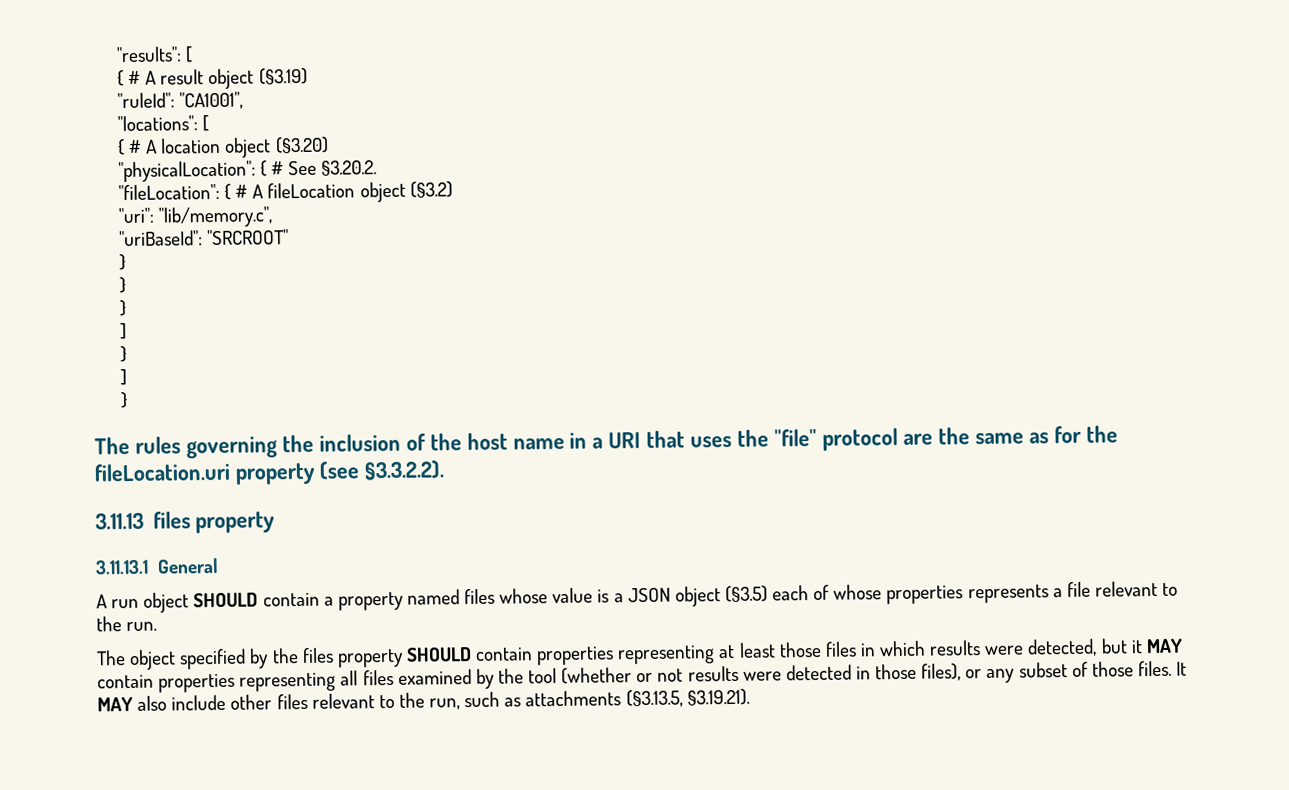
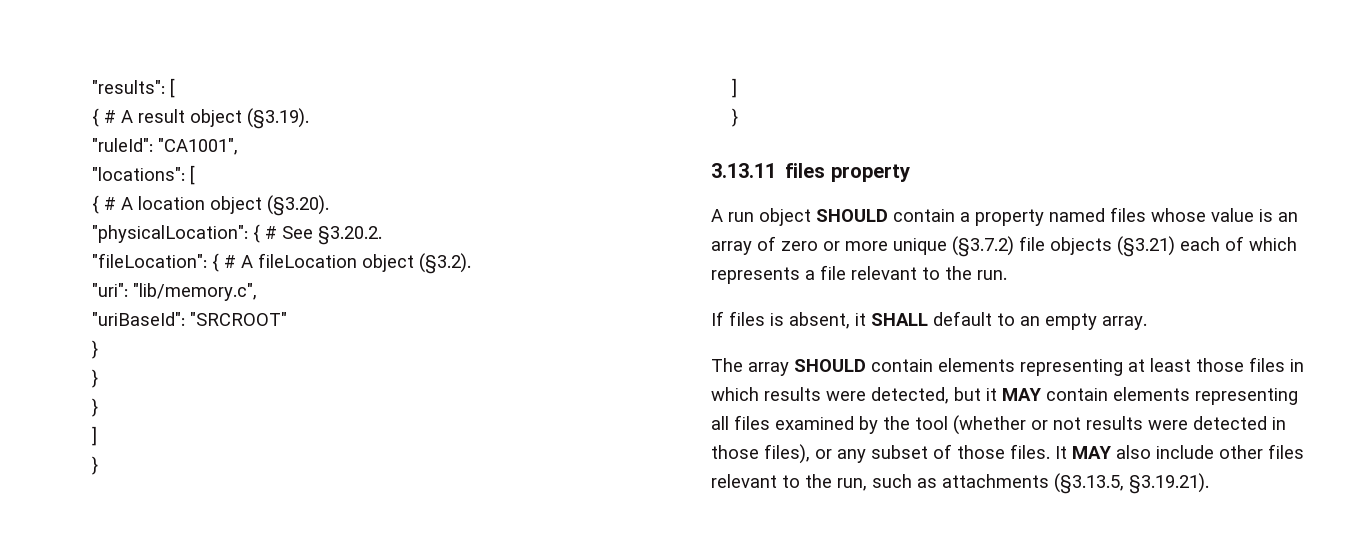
[258,67,308,85] (§3.19) -> [247,108,310,129] (§3.19).
[274,136,329,154] (§3.20) -> [267,195,330,216] (§3.20).
[409,181,453,198] (§3.2) -> [419,253,472,274] (§3.2).
[94,425,1118,459] [94,460,444,485] [95,511,276,534] [95,557,219,575] The rules governing the inclusion of the host name in a URI that uses the "file" protocol are the same as for the fileLocation.uri property (see §3.3.2.2). // 3.11.13 files property // 3.11.13.1 General -> [711,163,910,182] 3.13.11 files property
[613,584,964,607] a JSON object (§3.5) each of whose properties -> [1278,212,1298,222] [711,236,1297,257] an array of zero or more unique (§3.7.2) file objects (§3.21) each of which
[96,646,615,671] The object specified by the files property SHOULD contain properties -> [711,311,1147,330] [711,358,1015,376] If files is absent, it SHALL default to an empty array. // The array SHOULD contain elements
[158,673,236,693] properties -> [1113,387,1190,401] elements

